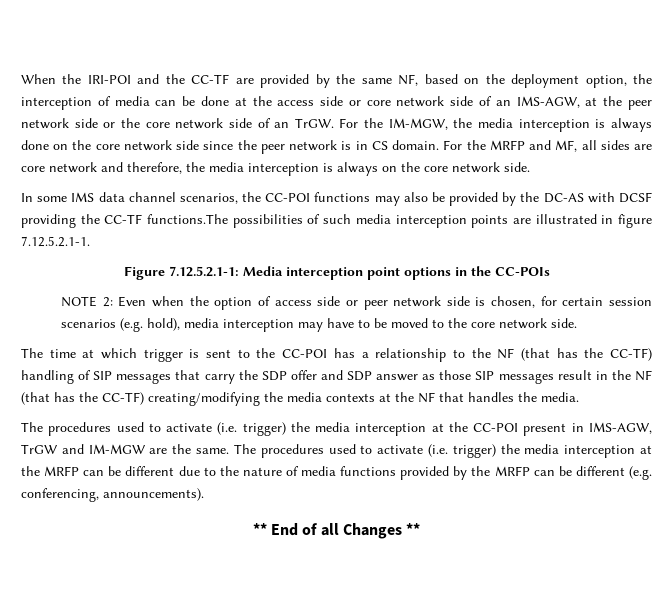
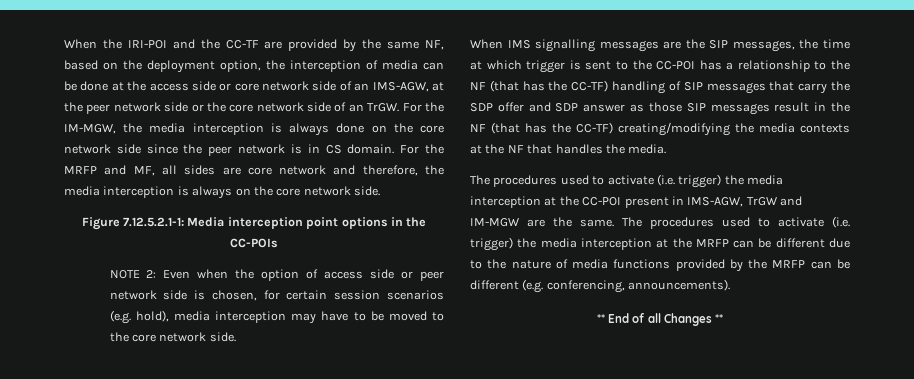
[21,192,652,206] [21,214,652,228] [21,236,90,247] // In some IMS data channel scenarios, the CC-POI functions may also be provided by the DC-AS with DCSF providing the CC-TF functions.The possibilities of such media interception points are illustrated in figure 7.12.5.2.1-1. -> (380, 191) none
[21,348,43,358] The -> [470,39,819,52] When IMS signalling messages are the SIP messages, the

